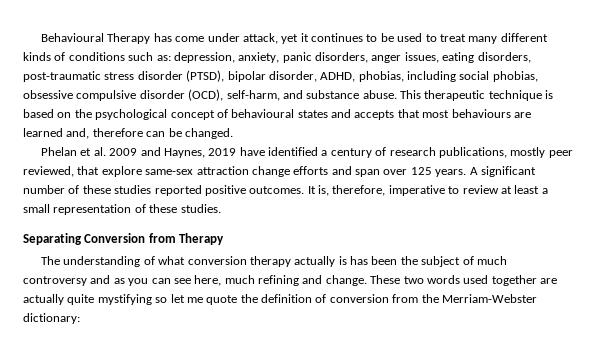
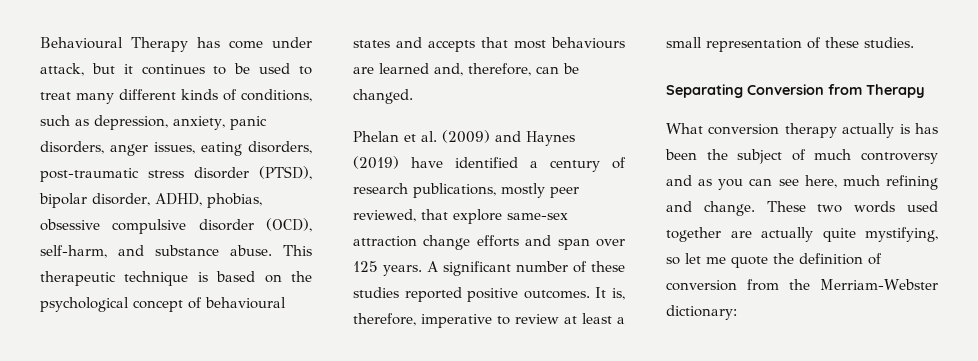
[281,34,299,44] yet -> [91,63,115,74] but
[68,52,171,61] conditions such as: -> [241,89,312,102] [40,115,89,126] conditions, such as
[407,71,538,82] including social phobias, -> (262, 200) none
[92,128,143,137] therefore -> [468,63,531,76] therefore,
[109,147,237,158] 2009 and Haynes, 2019 -> [442,130,575,146] [353,156,399,169] (2009) and Haynes (2019)
[41,256,186,267] The understanding of what -> [666,123,703,134] What
[97,294,152,305] mystifying -> [865,227,938,242] mystifying,

